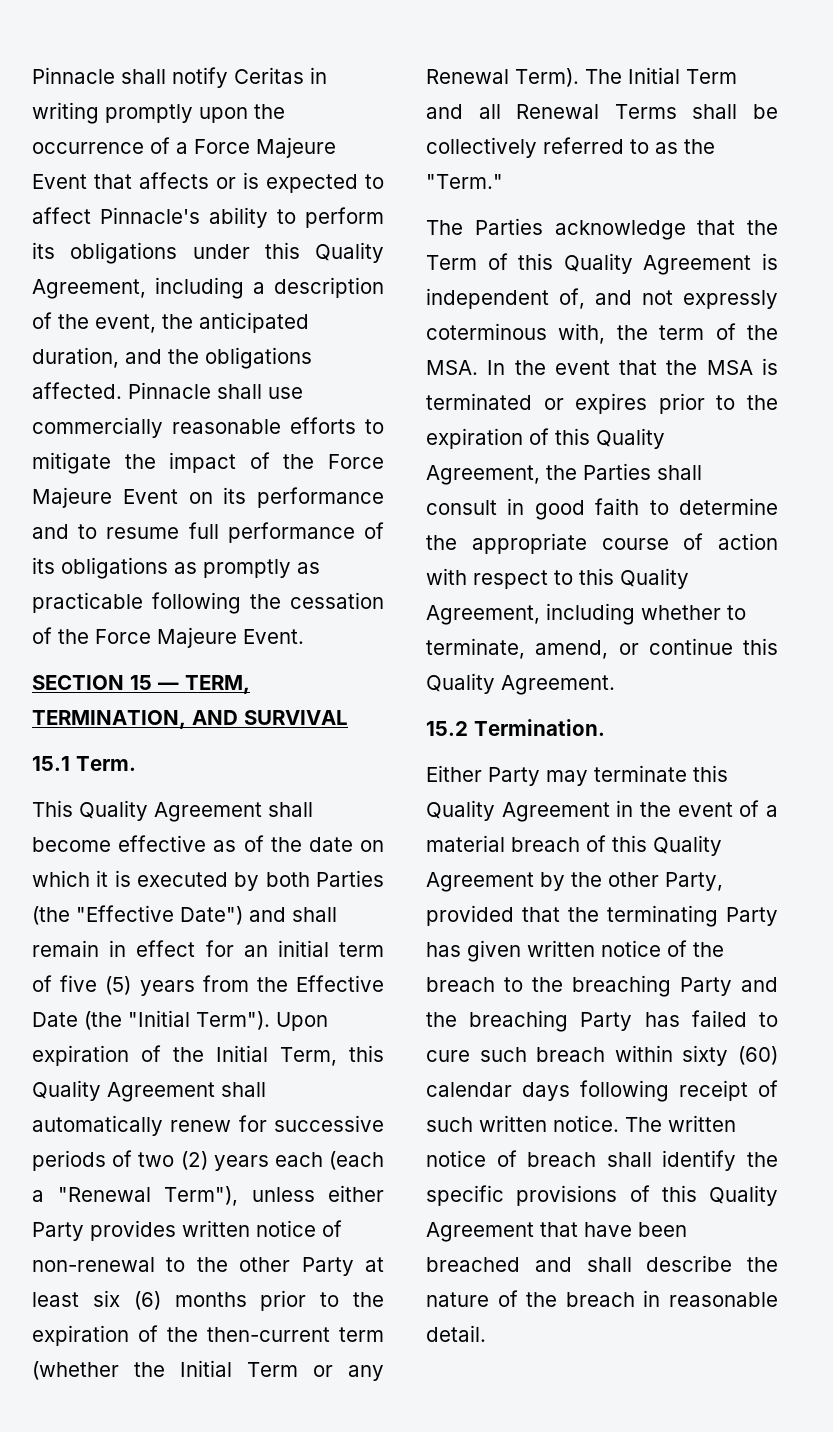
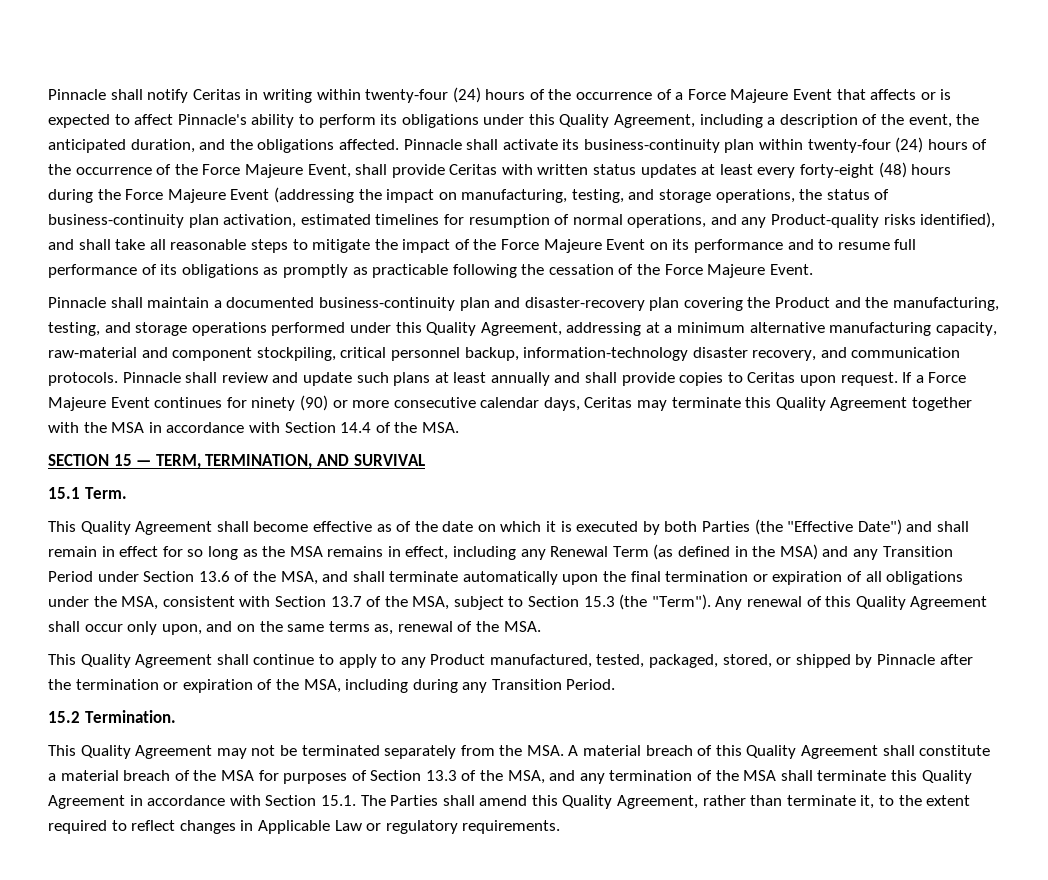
[105,104,248,123] promptly upon -> [316,87,545,103] within twenty-four (24) hours of
[268,387,303,399] [32,417,356,438] use commercially reasonable efforts -> [502,137,988,153] [48,162,952,178] [48,187,890,203] [48,212,996,228] [48,239,288,253] activate its business-continuity plan within twenty-four (24) hours of the occurrence of the Force Majeure Event, shall provide Ceritas with written status updates at least every forty-eight (48) hours during the Force Majeure Event (addressing the impact on manufacturing, testing, and storage operations, the status of business-continuity plan activation, estimated timelines for resumption of normal operations, and any Product-quality risks identified), and shall take all reasonable steps
(304, 636) none -> [48,297,999,311] [48,322,997,336] [48,347,961,361] [48,372,967,386] [48,395,973,411] [48,422,459,433] // Pinnacle shall maintain a documented business-continuity plan and disaster-recovery plan covering the Product and the manufacturing, testing, and storage operations performed under this Quality Agreement, addressing at a minimum alternative manufacturing capacity, raw-material and component stockpiling, critical personnel backup, information-technology disaster recovery, and communication protocols. Pinnacle shall review and update such plans at least annually and shall provide copies to Ceritas upon request. If a Force Majeure Event continues for ninety (90) or more consecutive calendar days, Ceritas may terminate this Quality Agreement together with the MSA in accordance with Section 14.4 of the MSA.
[243,940,384,957] [32,975,384,996] [32,1010,328,1031] [32,1045,384,1066] [32,1080,266,1102] [32,1115,384,1136] [32,1150,384,1171] [32,1185,384,1206] [32,1220,342,1241] [32,1257,384,1276] [32,1290,384,1311] [32,1325,384,1346] [32,1360,384,1381] [426,67,737,87] [426,104,778,119] [426,137,715,158] [426,174,503,189] [426,218,778,240] [426,253,778,275] [426,288,778,309] [426,323,778,344] [426,358,778,375] [426,393,778,414] [426,428,665,449] [426,463,702,485] [426,498,778,520] [426,533,778,554] [426,568,689,589] [426,603,746,625] [426,638,778,659] [426,673,615,695] [426,719,605,736] [426,765,728,786] [426,800,778,822] an initial term of five (5) years from the Effective Date (the "Initial Term"). Upon expiration of the Initial Term, this Quality Agreement shall automatically renew for successive periods of two (2) years each (each a "Renewal Term"), unless either Party provides written notice of non-renewal to the other Party at least six (6) months prior to the expiration of the then-current term (whether the Initial Term or any Renewal Term). The Initial Term and all Renewal Terms shall be collectively referred to as the "Term." // The Parties acknowledge that the Term of this Quality Agreement is independent of, and not expressly coterminous with, the term of the MSA. In the event that the MSA is terminated or expires prior to the expiration of this Quality Agreement, the Parties shall consult in good faith to determine the appropriate course of action with respect to this Quality Agreement, including whether to terminate, amend, or continue this Quality Agreement. // 15.2 Termination. // Either Party may terminate this Quality Agreement in the event of a -> [187,544,953,560] [48,571,964,585] [48,594,988,610] [48,621,541,635] [48,654,973,668] [48,679,616,693] [48,710,176,723] [48,745,579,759] so long as the MSA remains in effect, including any Renewal Term (as defined in the MSA) and any Transition Period under Section 13.6 of the MSA, and shall terminate automatically upon the final termination or expiration of all obligations under the MSA, consistent with Section 13.7 of the MSA, subject to Section 15.3 (the "Term"). Any renewal of this Quality Agreement shall occur only upon, and on the same terms as, renewal of the MSA. // This Quality Agreement shall continue to apply to any Product manufactured, tested, packaged, stored, or shipped by Pinnacle after the termination or expiration of the MSA, including during any Transition Period. // 15.2 Termination. // This Quality Agreement may not be terminated separately from the MSA. A
[540,872,723,891] [426,905,778,927] [426,940,724,962] [426,975,778,997] [426,1010,778,1032] [426,1045,778,1066] [426,1080,778,1102] [426,1115,736,1132] [426,1150,778,1171] [426,1185,778,1206] [426,1222,687,1242] [426,1255,778,1272] [426,1290,778,1307] [426,1325,486,1342] by the other Party, provided that the terminating Party has given written notice of the breach to the breaching Party and the breaching Party has failed to cure such breach within sixty (60) calendar days following receipt of such written notice. The written notice of breach shall identify the specific provisions of this Quality Agreement that have been breached and shall describe the nature of the breach in reasonable detail. -> [882,745,991,756] [48,770,972,784] [48,795,971,809] [48,820,561,834] shall constitute a material breach of the MSA for purposes of Section 13.3 of the MSA, and any termination of the MSA shall terminate this Quality Agreement in accordance with Section 15.1. The Parties shall amend this Quality Agreement, rather than terminate it, to the extent required to reflect changes in Applicable Law or regulatory requirements.

